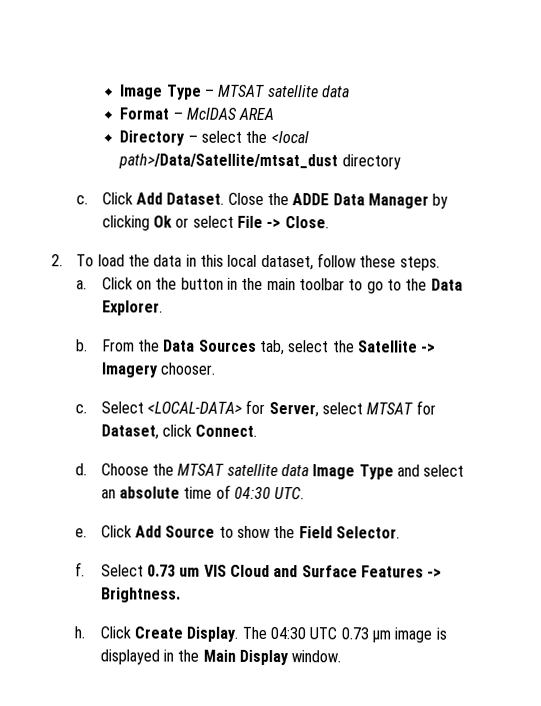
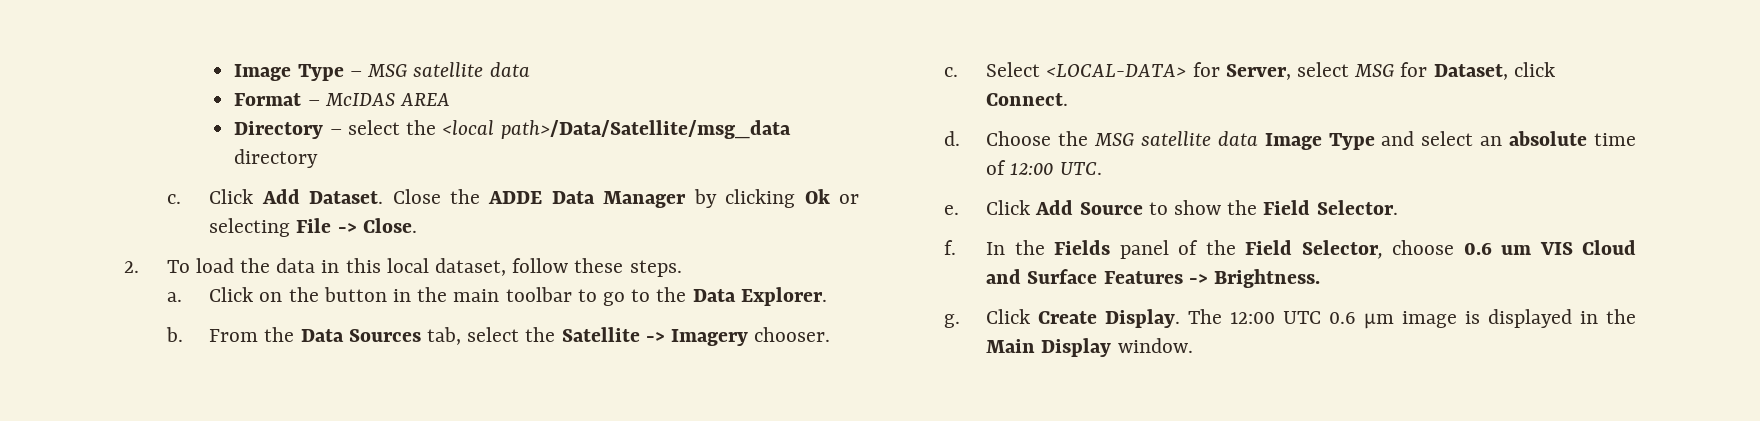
[217,84,266,97] MTSAT -> [367,64,408,77] MSG
[118,153,339,170] path>/Data/Satellite/mtsat_dust -> [500,120,791,139] path>/Data/Satellite/msg_data
[192,215,234,228] select -> [209,218,291,237] selecting
[366,402,414,415] MTSAT -> [1354,64,1395,77] MSG
[177,463,225,476] MTSAT -> [1093,133,1134,146] MSG
[234,486,272,500] 04:30 -> [1010,163,1054,175] 12:00
[100,564,177,577] Select 0.73 -> [986,240,1492,259] In the Fields panel of the Field Selector, choose 0.6
[74,626,86,639] h. -> [943,314,960,328] g.
[270,627,369,640] 04:30 UTC 0.73 -> [1230,311,1357,324] 12:00 UTC 0.6

